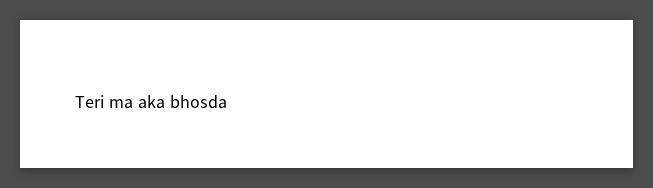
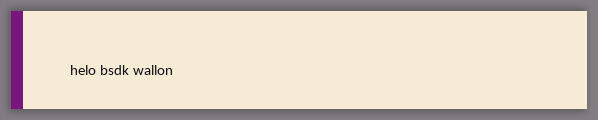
[75,95,227,109] Teri ma aka bhosda -> [70,65,173,75] helo bsdk wallon

